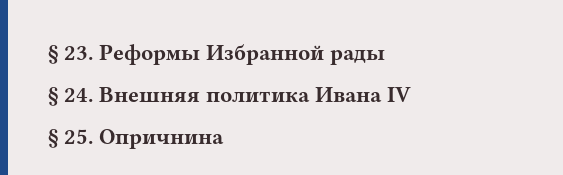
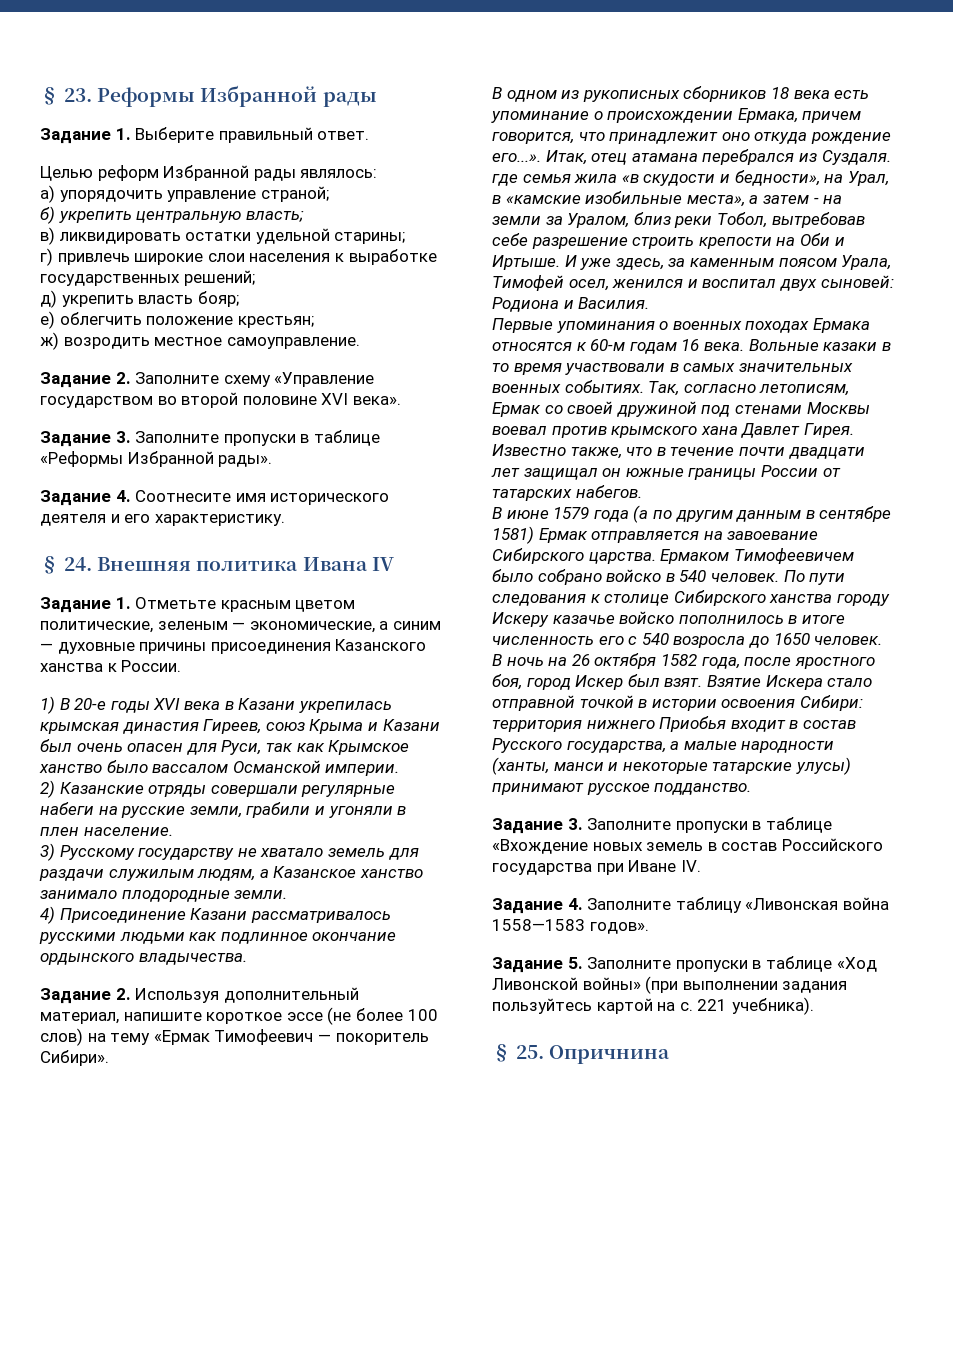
(386, 57) none -> [40,127,370,144] [40,165,378,181] [40,185,329,203] [40,206,304,224] [40,227,406,245] [40,248,437,266] [40,270,255,286] [40,290,239,308] [40,311,314,329] [40,332,360,350] [40,372,375,388] [40,392,401,408] [40,430,380,447] [40,451,273,467] [40,490,390,506] [40,514,285,526] // Задание 1. Выберите правильный ответ. // Целью реформ Избранной рады являлось: // а) упорядочить управление страной; // б) укрепить центральную власть; // в) ликвидировать остатки удельной старины; // г) привлечь широкие слои населения к выработке государственных решений; // д) укрепить власть бояр; // е) облегчить положение крестьян; // ж) возродить местное самоуправление. // Задание 2. Заполните схему «Управление государством во второй половине XVI века». // Задание 3. Заполните пропуски в таблице «Реформы Избранной рады». // Задание 4. Соотнесите имя исторического деятеля и его характеристику.
(412, 94) none -> [40,597,356,613] [40,621,441,633] [40,639,427,654] [40,660,182,672] [40,696,392,714] [40,719,440,734] [40,739,410,755] [39,760,400,776] [40,780,396,798] [40,802,407,818] [40,827,173,836] [40,843,419,861] [39,866,423,881] [40,890,288,902] [40,906,391,924] [39,932,397,944] [40,953,247,965] [40,987,359,1004] [40,1007,438,1025] [40,1028,429,1046] [40,1050,109,1066] [492,86,870,102] [491,108,862,123] [492,132,891,144] [492,149,891,165] [492,170,889,186] [492,191,843,207] [492,212,865,228] [492,233,845,249] [492,255,892,270] [492,275,894,291] [492,297,650,312] [492,318,870,333] [492,339,891,354] [492,363,853,375] [492,380,850,396] [492,401,870,417] [492,423,854,438] [492,444,865,459] [491,465,841,480] [492,485,642,501] [492,505,892,523] [492,526,819,544] [492,548,854,564] [492,569,846,585] [492,590,890,606] [492,611,845,627] [492,633,883,648] [492,653,875,669] [492,674,873,690] [492,695,863,711] [492,716,856,732] [492,738,835,753] [492,757,851,775] [492,783,752,795] [492,817,832,834] [492,838,883,854] [492,860,701,875] [492,897,889,914] [492,919,649,934] [492,956,877,973] [492,976,848,994] [492,997,814,1015] // Задание 1. Отметьте красным цветом политические, зеленым — экономические, а синим — духовные причины присоединения Казанского ханства к России. // 1) В 20-е годы XVI века в Казани укрепилась крымская династия Гиреев, союз Крыма и Казани был очень опасен для Руси, так как Крымское ханство было вассалом Османской империи. // 2) Казанские отряды совершали регулярные набеги на русские земли, грабили и угоняли в плен население. // 3) Русскому государству не хватало земель для раздачи служилым людям, а Казанское ханство занимало плодородные земли. // 4) Присоединение Казани рассматривалось русскими людьми как подлинное окончание ордынского владычества. // Задание 2. Используя дополнительный материал, напишите короткое эссе (не более 100 слов) на тему «Ермак Тимофеевич — покоритель Сибири». // В одном из рукописных сборников 18 века есть упоминание о происхождении Ермака, причем говорится, что принадлежит оно откуда рождение его...». Итак, отец атамана перебрался из Суздаля. где семья жила «в скудости и бедности», на Урал, в «камские изобильные места», а затем - на земли за Уралом, близ реки Тобол, вытребовав себе разрешение строить крепости на Оби и Иртыше. И уже здесь, за каменным поясом Урала, Тимофей осел, женился и воспитал двух сыновей: Родиона и Василия. // Первые упоминания о военных походах Ермака относятся к 60-м годам 16 века. Вольные казаки в то время участвовали в самых значительных военных событиях. Так, согласно летописям, Ермак со своей дружиной под стенами Москвы воевал против крымского хана Давлет Гирея. Известно также, что в течение почти двадцати лет защищал он южные границы России от татарских набегов. // В июне 1579 года (а по другим данным в сентябре 1581) Ермак отправляется на завоевание Сибирского царства. Ермаком Тимофеевичем было собрано войско в 540 человек. По пути следования к столице Сибирского ханства городу Искеру казачье войско пополнилось в итоге численность его с 540 возросла до 1650 человек. В ночь на 26 октября 1582 года, после яростного боя, город Искер был взят. Взятие Искера стало отправной точкой в истории освоения Сибири: территория нижнего Приобья входит в состав Русского государства, а малые народности (ханты, манси и некоторые татарские улусы) принимают русское подданство. // Задание 3. Заполните пропуски в таблице «Вхождение новых земель в состав Российского государства при Иване IV. // Задание 4. Заполните таблицу «Ливонская война 1558—1583 годов». // Задание 5. Заполните пропуски в таблице «Ход Ливонской войны» (при выполнении задания пользуйтесь картой на с. 221 учебника).

